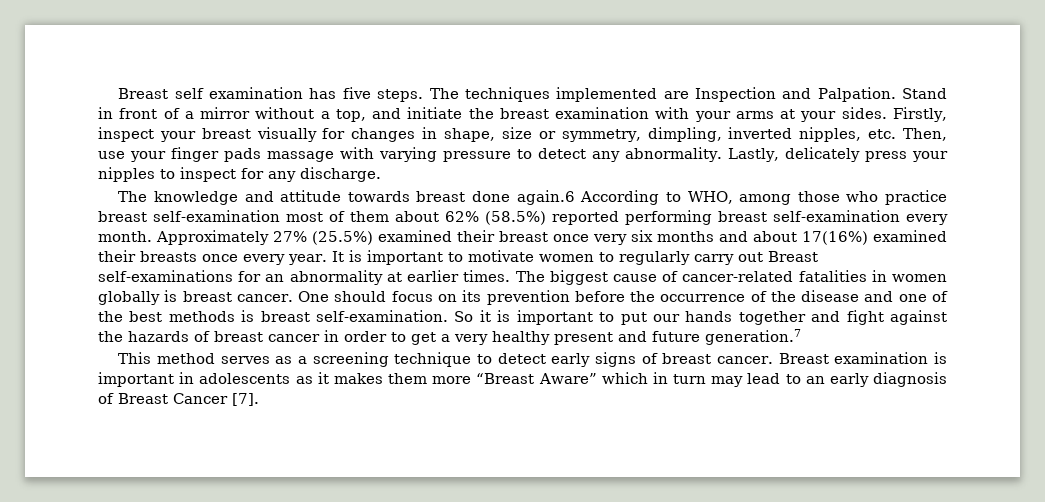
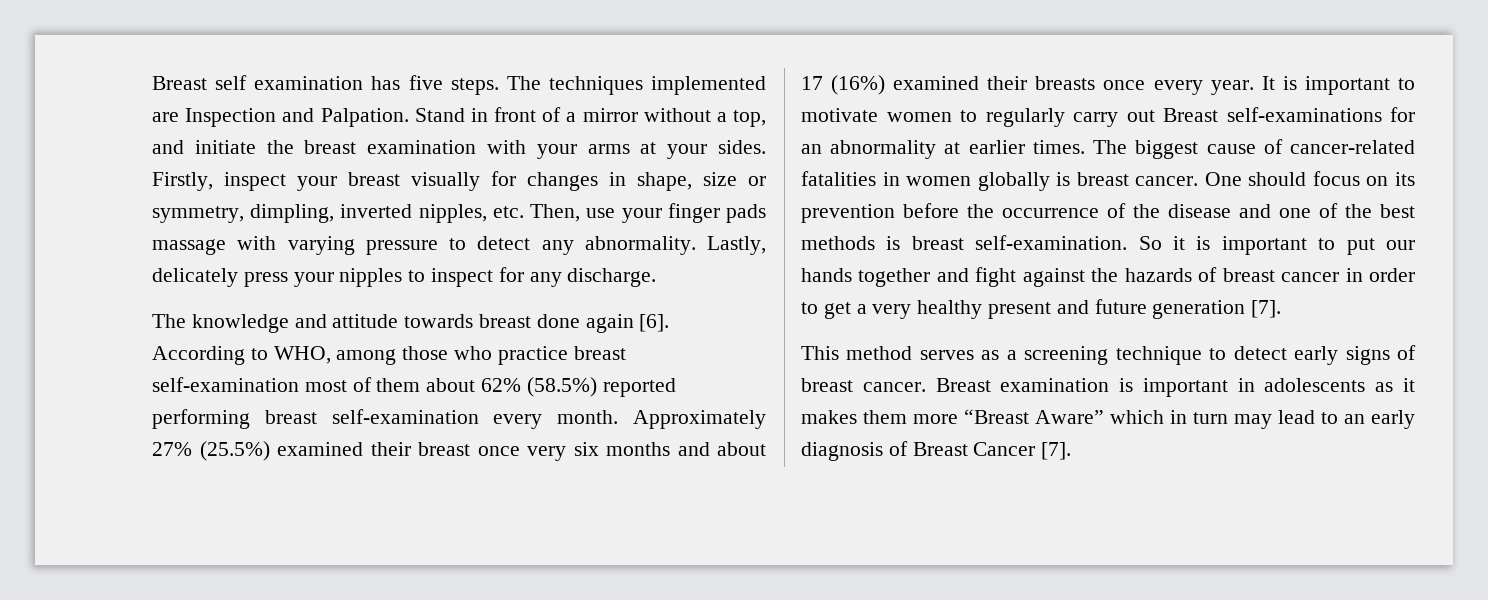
[516,190,575,205] again.6 -> [585,314,670,333] again [6].
[802,231,868,245] 17(16%) -> [801,75,886,95] 17 (16%)
[705,329,801,345] generation.7 -> [1152,300,1282,319] generation [7].

